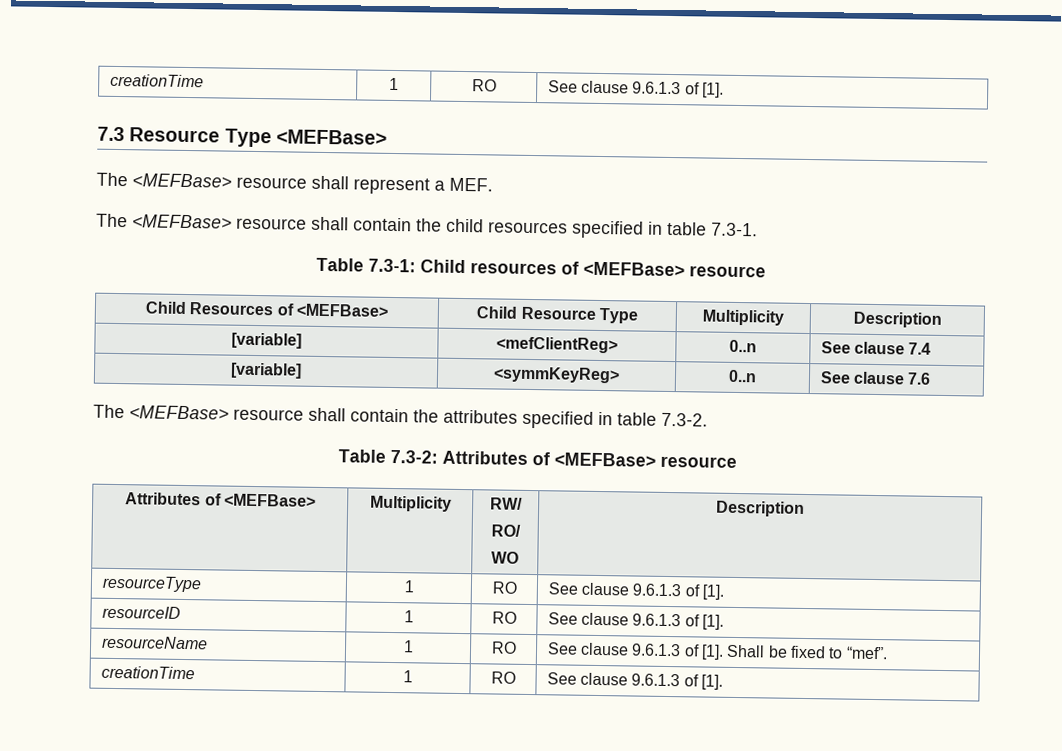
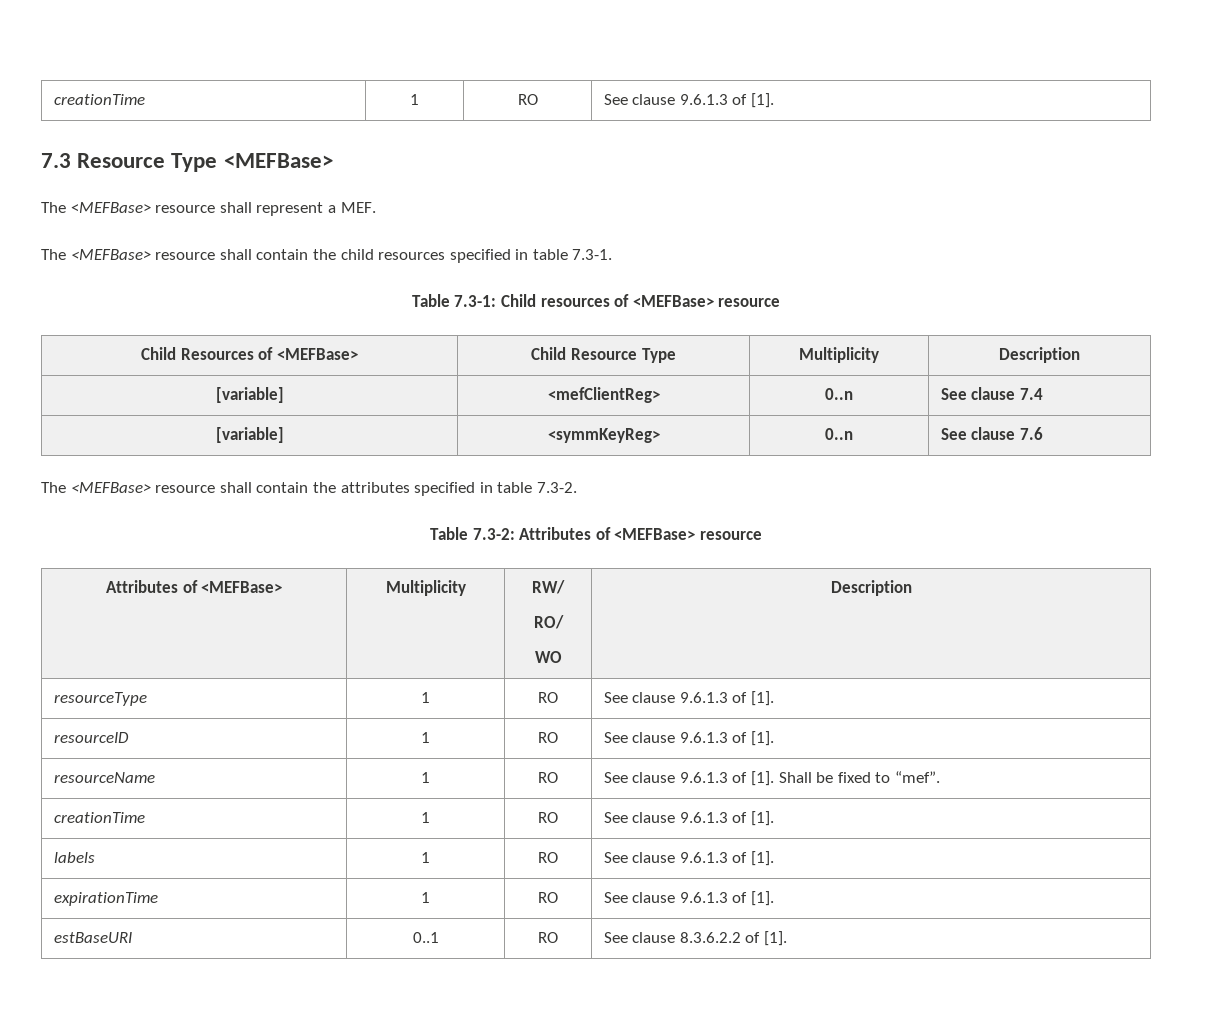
(724, 682) none -> [53,852,95,863] [421,852,430,863] [538,852,558,863] [603,851,775,866] [53,892,158,906] [421,892,430,903] [538,892,558,903] [603,891,775,906] [53,932,132,943] [412,932,439,943] [538,932,558,943] [603,931,788,946] // labels | 1 | RO | See clause 9.6.1.3 of [1]. // expirationTime | 1 | RO | See clause 9.6.1.3 of [1]. // estBaseURI | 0..1 | RO | See clause 8.3.6.2.2 of [1].

